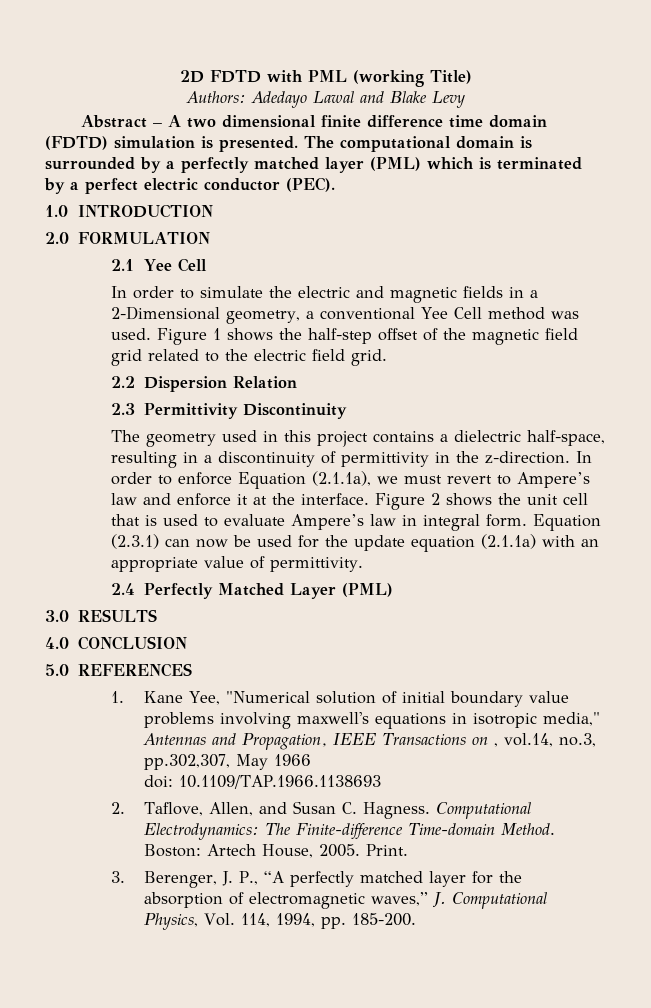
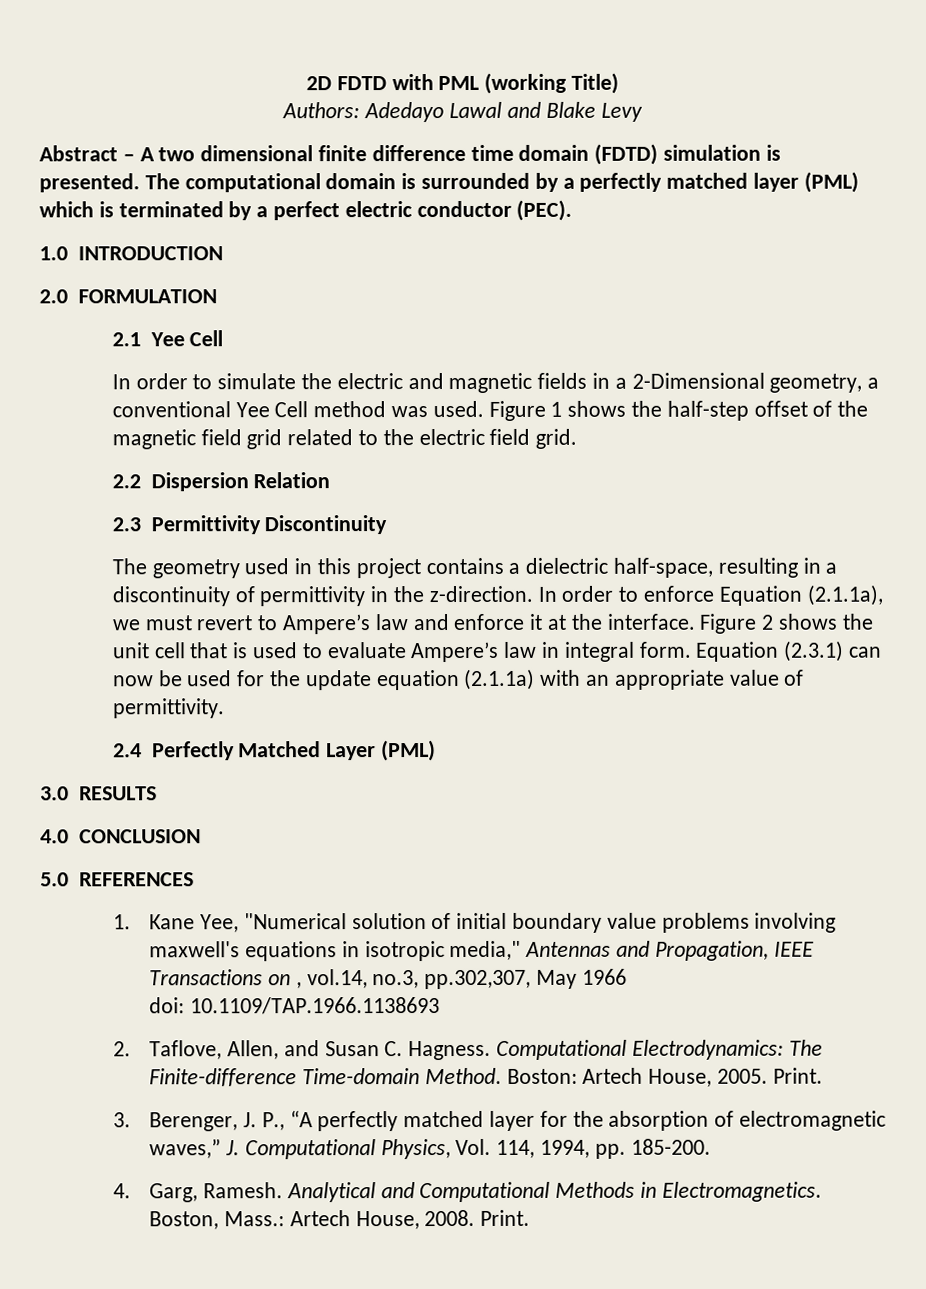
(416, 919) none -> [112,1181,822,1203] [149,1209,531,1230] // 4. Garg, Ramesh. Analytical and Computational Methods in Electromagnetics. Boston, Mass.: Artech House, 2008. Print.

